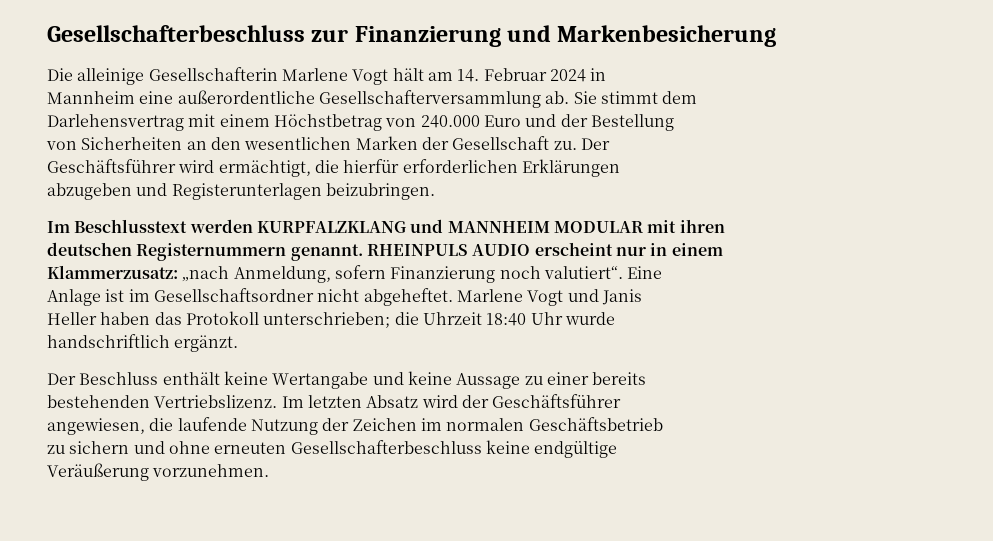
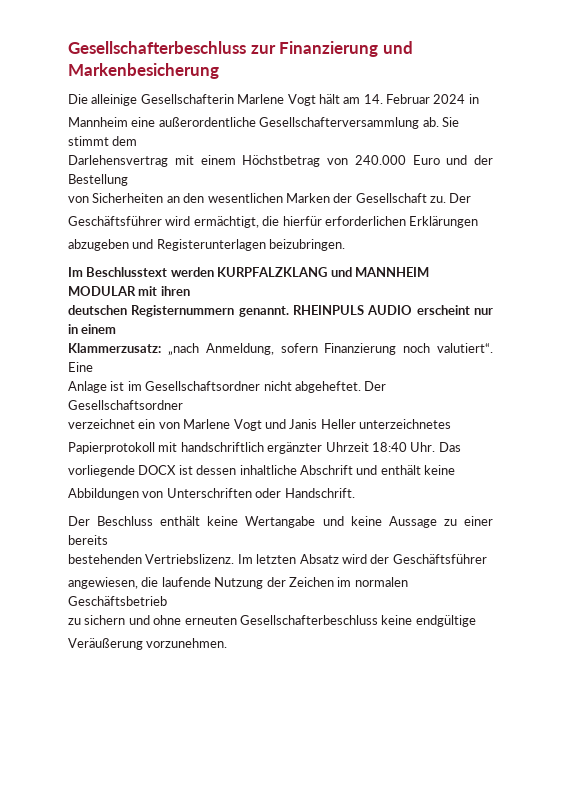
(453, 297) none -> [364,381,387,391] [68,400,183,410] [68,419,180,429] Der Gesellschaftsordner // verzeichnet ein von
[47,311,615,328] [47,334,239,352] // Heller haben das Protokoll unterschrieben; die Uhrzeit 18:40 Uhr wurde // handschriftlich ergänzt. -> [320,419,451,429] [68,442,461,454] [68,465,455,477] [68,488,355,500] Heller unterzeichnetes // Papierprotokoll mit handschriftlich ergänzter Uhrzeit 18:40 Uhr. Das // vorliegende DOCX ist dessen inhaltliche Abschrift und enthält keine // Abbildungen von Unterschriften oder Handschrift.

